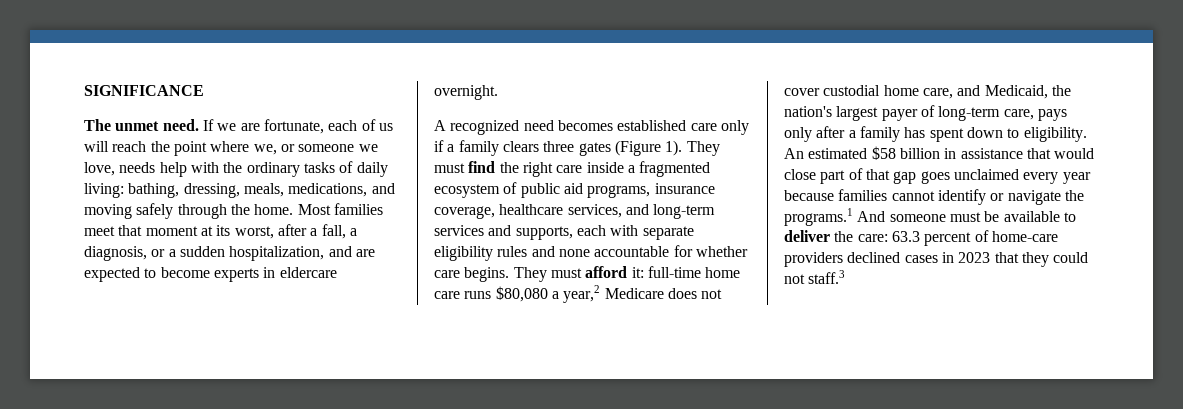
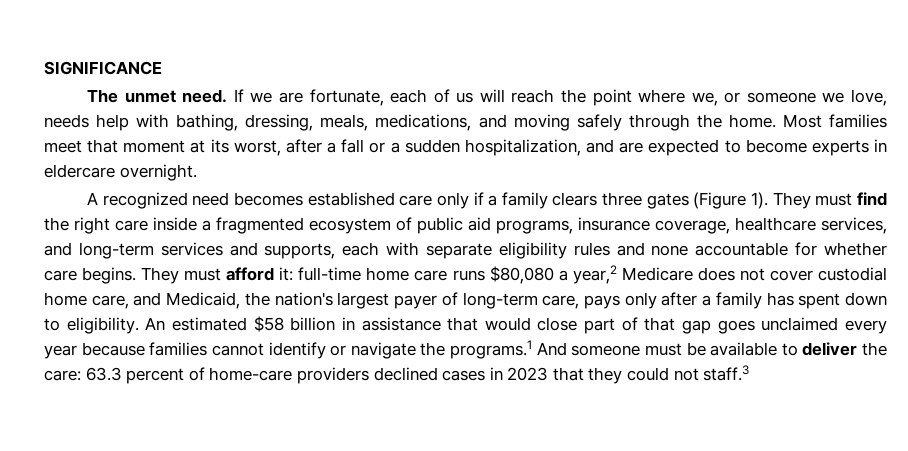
[223,161,388,177] [84,183,124,198] the ordinary tasks of daily living: -> (170, 121) none
[321,224,357,239] [84,246,147,261] fall, a diagnosis, -> [341,139,365,153] fall

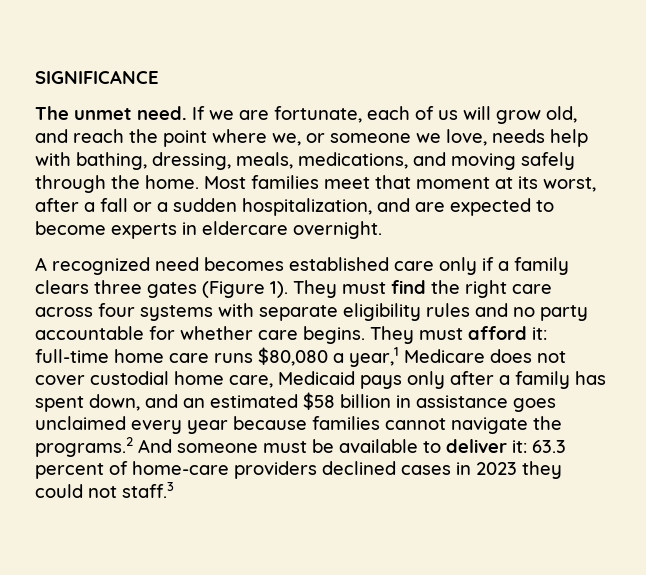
(505, 95) none -> [496,106,577,124] [35,129,68,143] grow old, and
[153,217,887,234] [44,242,380,259] inside a fragmented ecosystem of public aid programs, insurance coverage, healthcare services, and long-term services and supports, each -> [35,303,213,321] across four systems
[616,242,689,256] and none -> [475,303,588,321] and no party
[572,265,617,284] year,2 -> [349,347,399,367] year,1
[133,292,580,309] and Medicaid, the nation's largest payer of long-term care, -> [278,371,355,385] Medicaid
[844,292,887,306] [44,317,166,334] down to eligibility. An -> [89,394,205,411] down, and an
[447,317,712,334] that would close part of that gap -> (508, 401) none
[268,342,347,359] identify or -> (446, 424) none
[450,340,532,359] programs.1 -> [35,437,133,457] programs.2
[862,342,887,356] [44,370,81,381] the care: -> [512,440,527,453] it:
[552,367,584,381] that -> (517, 468) none

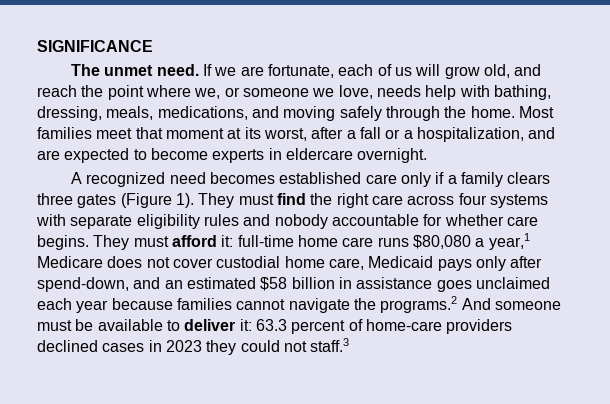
[173,198,237,212] sudden -> (413, 134) none
[513,305,588,321] no party -> [274,214,328,229] nobody
[499,371,606,389] [35,394,140,412] a family has spent down, -> [37,277,129,292] spend-down,
[131,420,182,434] every -> [37,298,72,310] each

